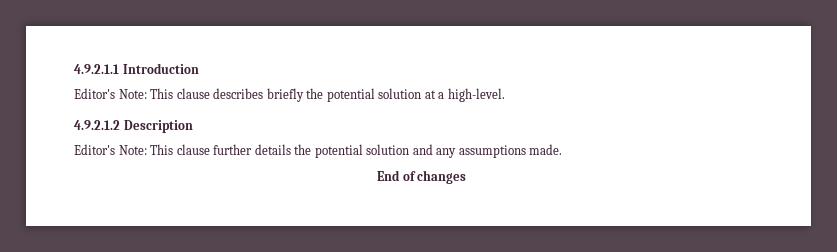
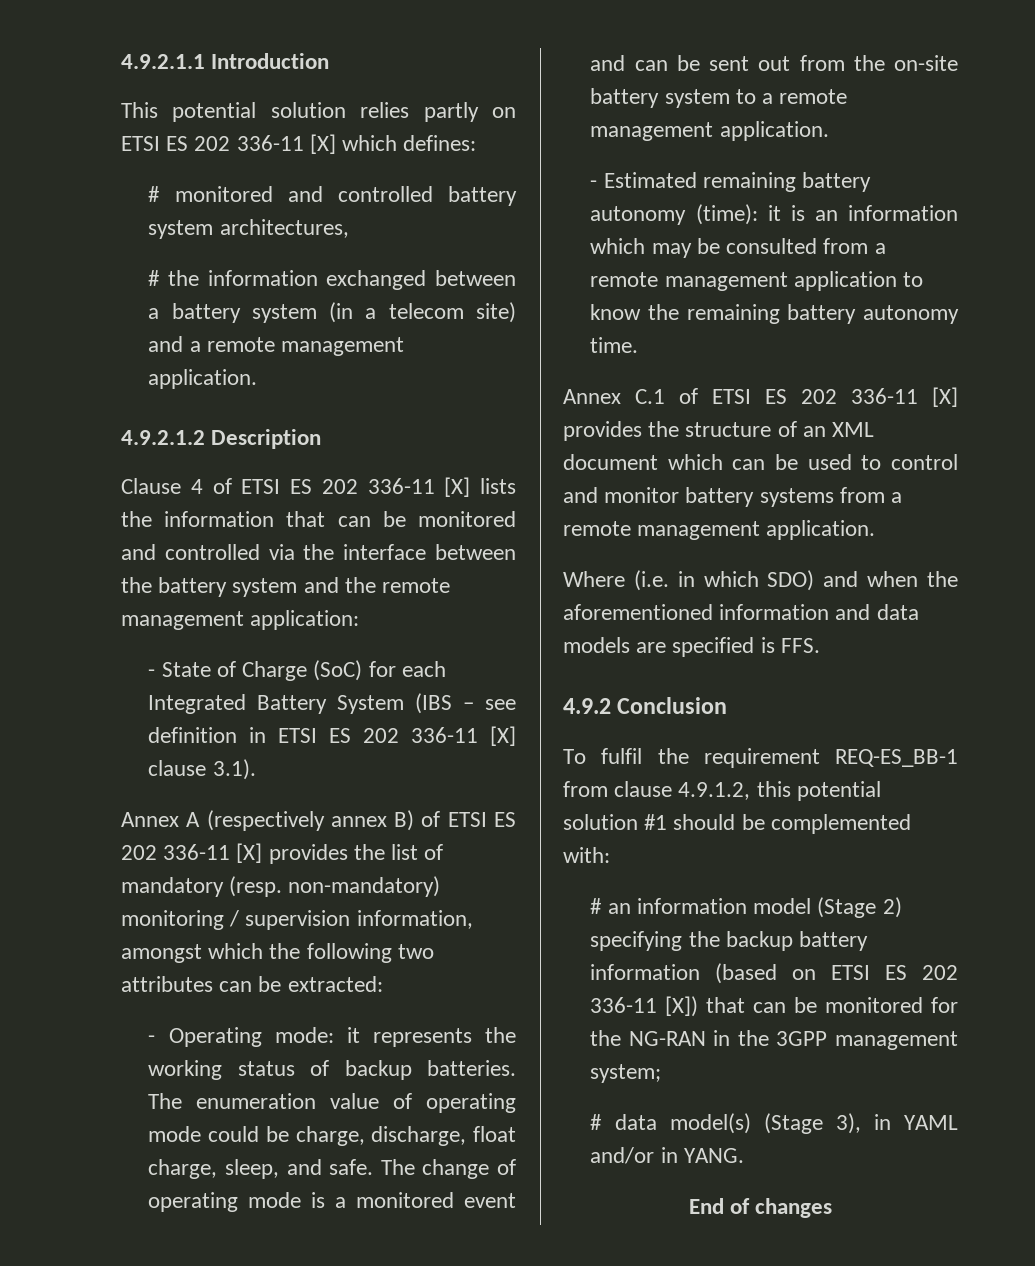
[74,88,505,102] [74,120,193,133] [74,144,563,158] Editor's Note: This clause describes briefly the potential solution at a high-level. // 4.9.2.1.2 Description // Editor's Note: This clause further details the potential solution and any assumptions made. -> [121,102,516,122] [121,134,477,154] [148,186,517,206] [148,219,349,239] [148,270,516,290] [148,302,516,323] [148,336,405,356] [148,369,258,389] [121,429,322,449] [121,477,516,497] [121,511,516,527] [121,544,516,560] [121,577,451,597] [121,610,360,630] [148,660,446,681] [148,693,516,714] [148,726,516,746] [148,759,256,780] [121,810,516,831] [121,843,444,864] [121,876,441,897] [121,910,473,930] [121,943,434,963] [121,976,383,992] [148,1027,516,1047] [148,1060,516,1080] [148,1093,516,1113] [148,1126,516,1146] [148,1159,516,1179] [148,1192,516,1212] [590,55,958,71] [590,88,848,108] [590,121,829,141] [590,172,872,192] [590,204,958,225] [590,238,886,258] [590,271,924,291] [590,304,959,324] [590,337,639,353] [563,387,958,407] [563,421,875,441] [563,454,958,470] [563,487,903,507] [563,520,876,540] [563,570,958,591] [563,604,919,620] [563,637,820,657] [563,697,728,714] [563,748,958,768] [563,781,881,801] [563,814,911,834] [563,847,610,863] [590,897,902,918] [590,931,869,951] [590,963,958,984] [590,996,958,1017] [590,1030,958,1050] [590,1064,662,1083] [590,1113,958,1134] [590,1147,744,1164] This potential solution relies partly on ETSI ES 202 336-11 [X] which defines: // # monitored and controlled battery system architectures, // # the information exchanged between a battery system (in a telecom site) and a remote management application. // 4.9.2.1.2 Description // Clause 4 of ETSI ES 202 336-11 [X] lists the information that can be monitored and controlled via the interface between the battery system and the remote management application: // - State of Charge (SoC) for each Integrated Battery System (IBS – see definition in ETSI ES 202 336-11 [X] clause 3.1). // Annex A (respectively annex B) of ETSI ES 202 336-11 [X] provides the list of mandatory (resp. non-mandatory) monitoring / supervision information, amongst which the following two attributes can be extracted: // - Operating mode: it represents the working status of backup batteries. The enumeration value of operating mode could be charge, discharge, float charge, sleep, and safe. The change of operating mode is a monitored event and can be sent out from the on-site battery system to a remote management application. // - Estimated remaining battery autonomy (time): it is an information which may be consulted from a remote management application to know the remaining battery autonomy time. // Annex C.1 of ETSI ES 202 336-11 [X] provides the structure of an XML document which can be used to control and monitor battery systems from a remote management application. // Where (i.e. in which SDO) and when the aforementioned information and data models are specified is FFS. // 4.9.2 Conclusion // To fulfil the requirement REQ-ES_BB-1 from clause 4.9.1.2, this potential solution #1 should be complemented with: // # an information model (Stage 2) specifying the backup battery information (based on ETSI ES 202 336-11 [X]) that can be monitored for the NG-RAN in the 3GPP management system; // # data model(s) (Stage 3), in YAML and/or in YANG.

